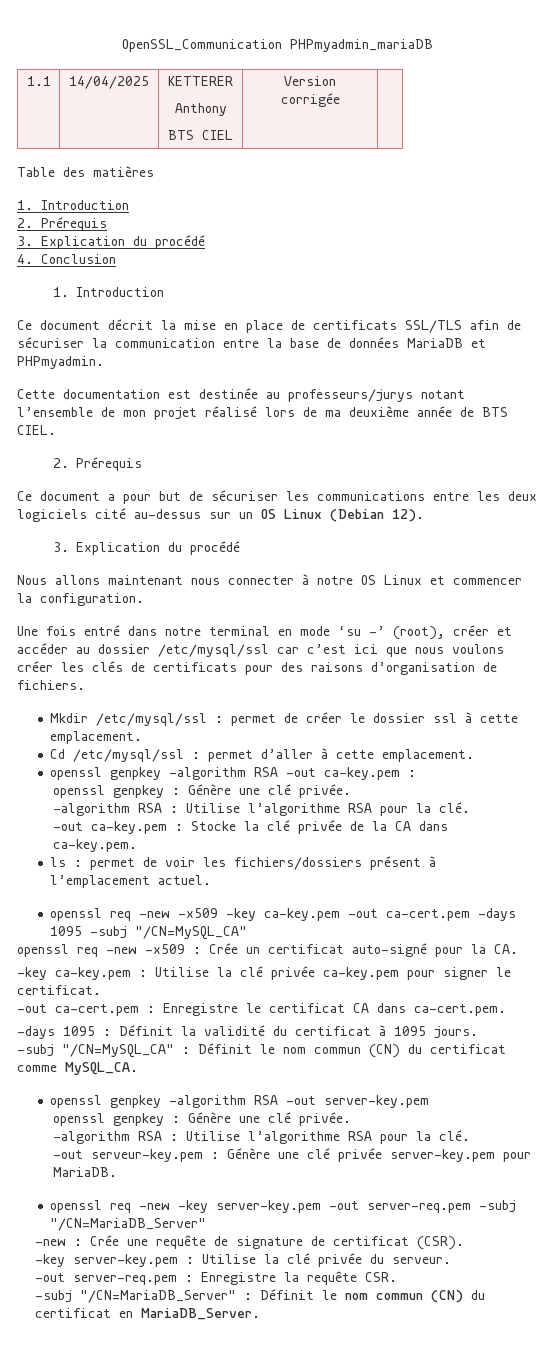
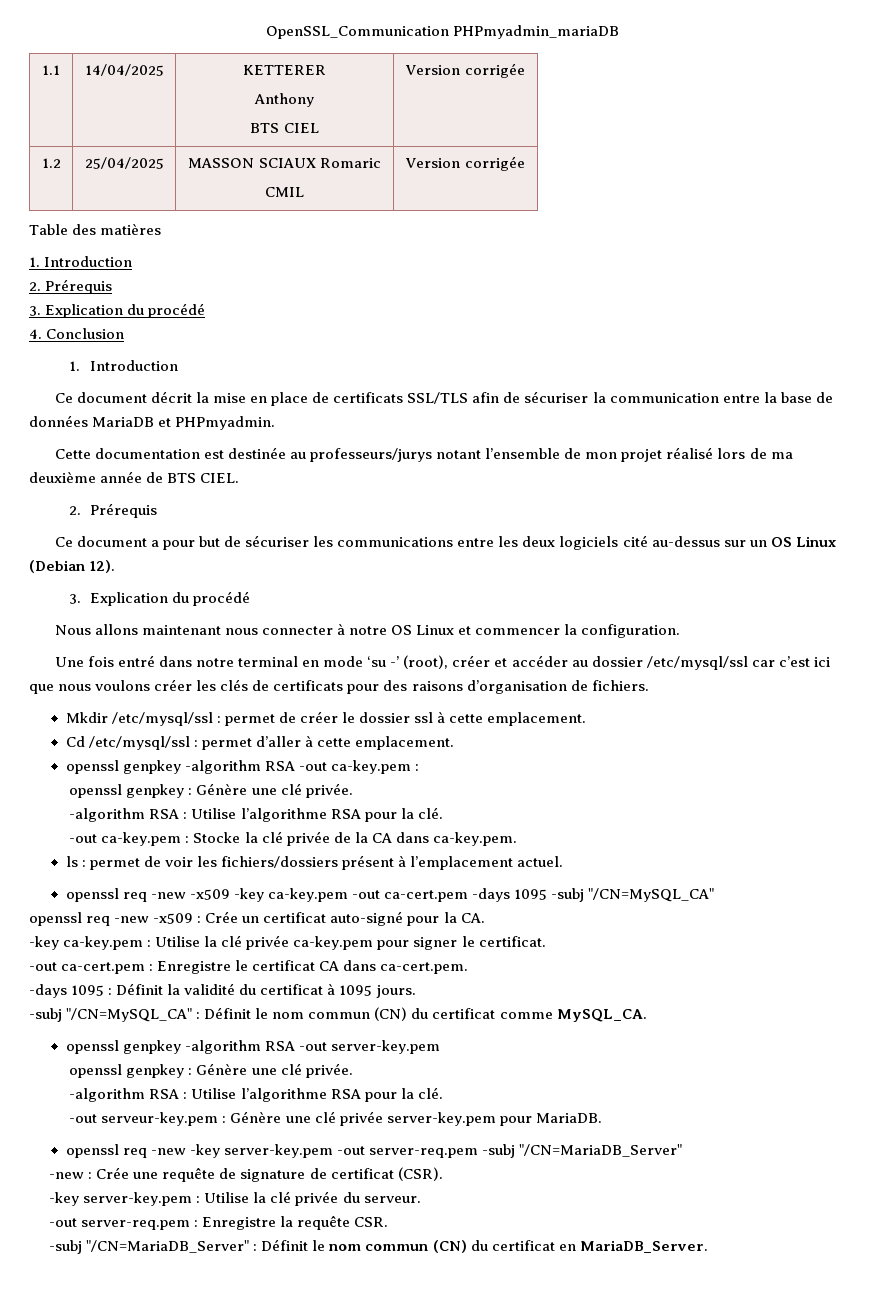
(340, 100) | -> [41,158,61,168] [84,157,164,169] [188,158,381,168] [265,187,304,197] [405,156,525,171] // 1.2 | 25/04/2025 | MASSON SCIAUX Romaric // CMIL | Version corrigée

